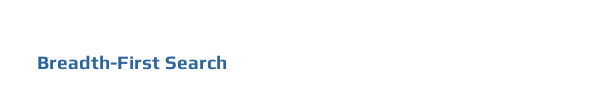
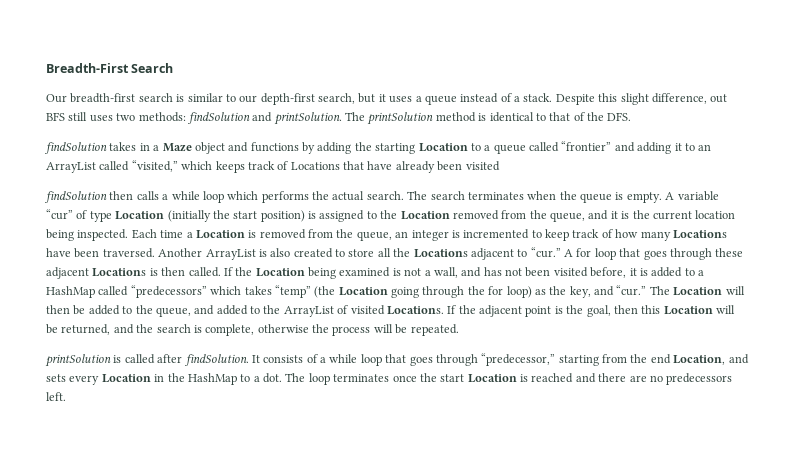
(228, 62) none -> [46,93,728,105] [46,112,632,125] [45,141,712,154] [46,160,500,173] [45,191,719,203] [46,209,736,222] [46,229,727,241] [46,247,744,260] [46,267,704,279] [46,285,745,298] [46,305,735,317] [46,324,459,336] [45,353,749,367] [46,373,733,385] [46,392,66,401] // Our breadth-first search is similar to our depth-first search, but it uses a queue instead of a stack. Despite this slight difference, out BFS still uses two methods: findSolution and printSolution. The printSolution method is identical to that of the DFS. // findSolution takes in a Maze object and functions by adding the starting Location to a queue called “frontier” and adding it to an ArrayList called “visited,” which keeps track of Locations that have already been visited // findSolution then calls a while loop which performs the actual search. The search terminates when the queue is empty. A variable “cur” of type Location (initially the start position) is assigned to the Location removed from the queue, and it is the current location being inspected. Each time a Location is removed from the queue, an integer is incremented to keep track of how many Locations have been traversed. Another ArrayList is also created to store all the Locations adjacent to “cur.” A for loop that goes through these adjacent Locations is then called. If the Location being examined is not a wall, and has not been visited before, it is added to a HashMap called “predecessors” which takes “temp” (the Location going through the for loop) as the key, and “cur.” The Location will then be added to the queue, and added to the ArrayList of visited Locations. If the adjacent point is the goal, then this Location will be returned, and the search is complete, otherwise the process will be repeated. // printSolution is called after findSolution. It consists of a while loop that goes through “predecessor,” starting from the end Location, and sets every Location in the HashMap to a dot. The loop terminates once the start Location is reached and there are no predecessors left.

